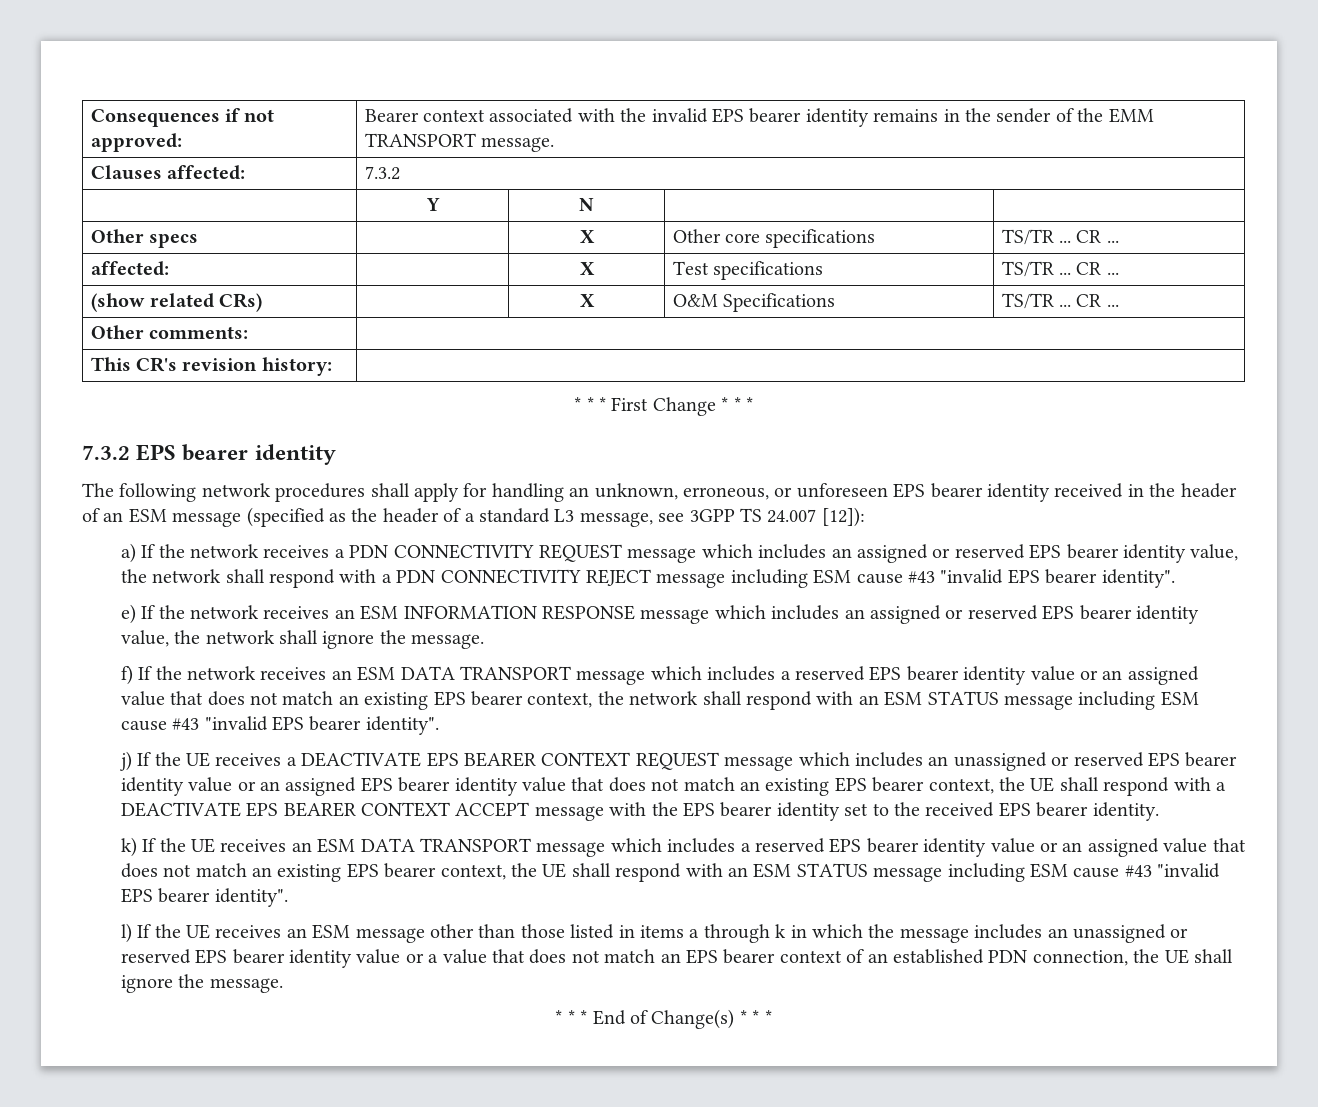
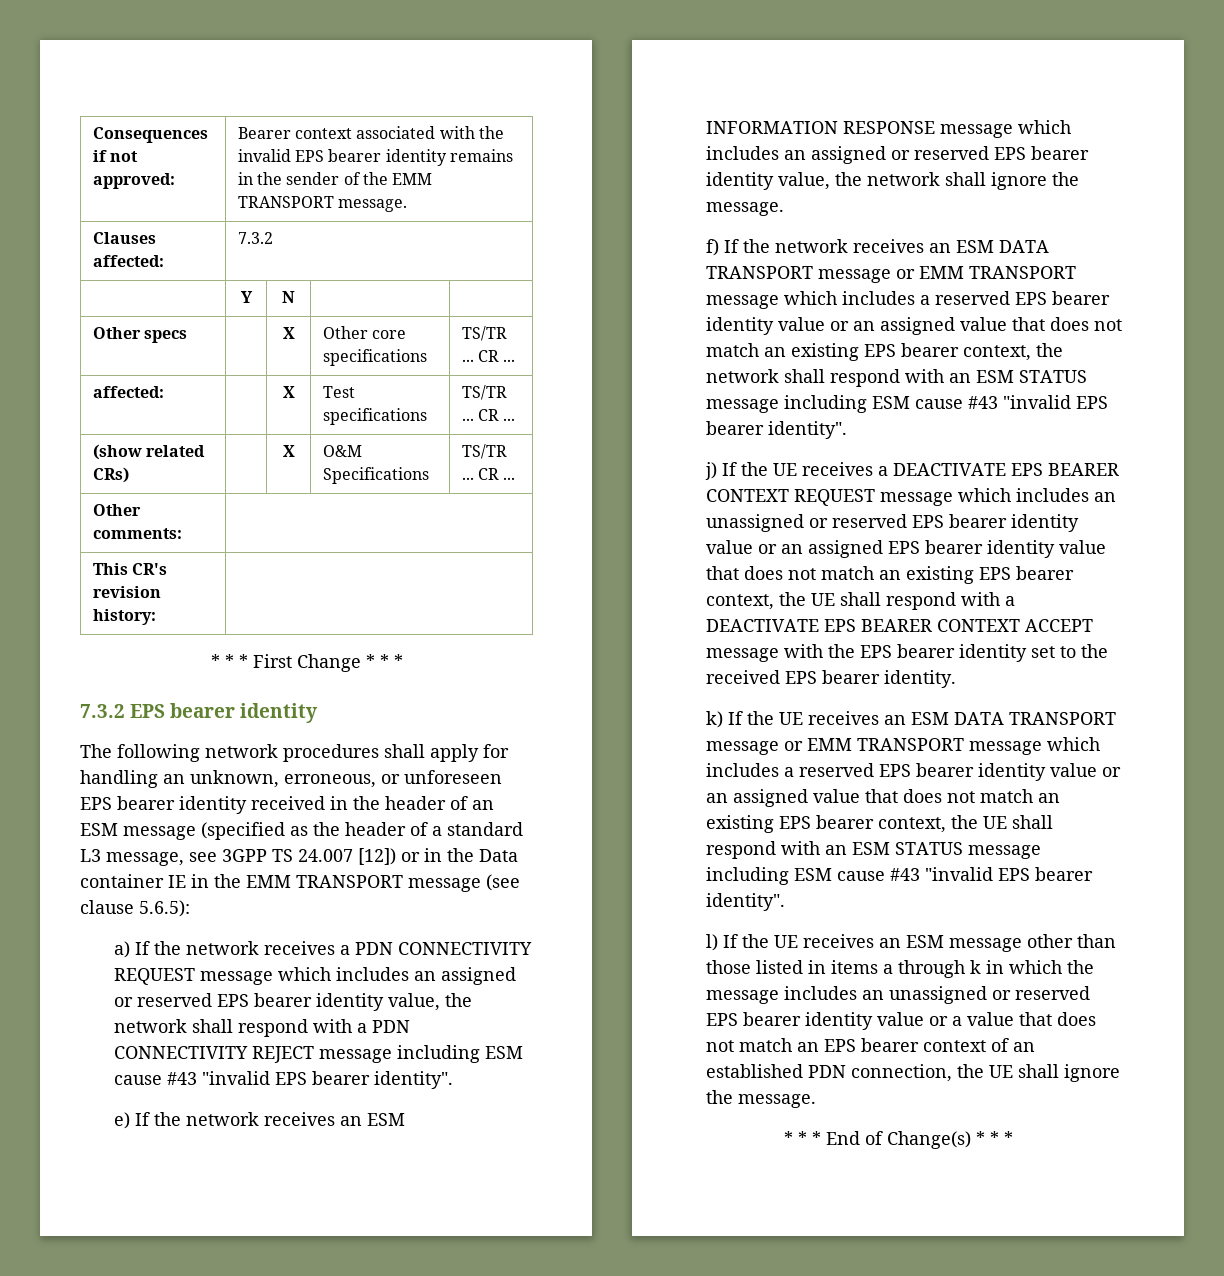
[821,507,865,527] [12]): -> [358,848,518,865] [80,874,520,892] [80,900,190,917] [12]) or in the Data container IE in the EMM TRANSPORT message (see clause 5.6.5):
(646, 677) none -> [895,266,1076,279] [705,295,779,309] or EMM TRANSPORT message
(606, 849) none -> [783,738,1042,755] or EMM TRANSPORT message

